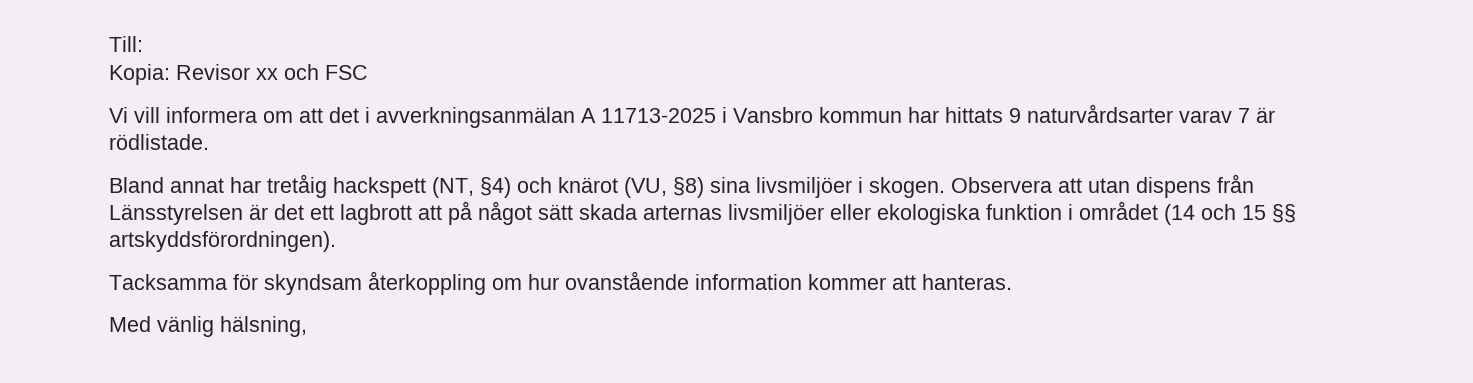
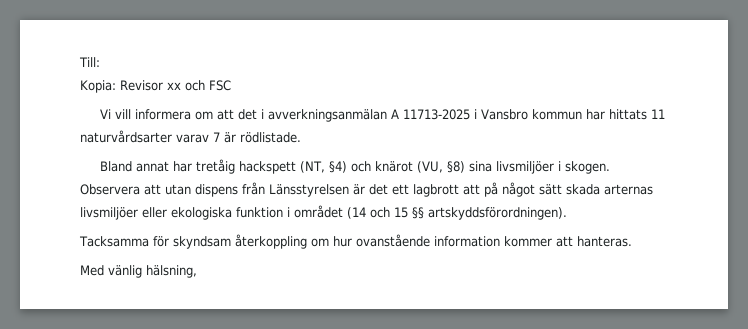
[1009,108,1021,123] 9 -> [650,109,665,119] 11

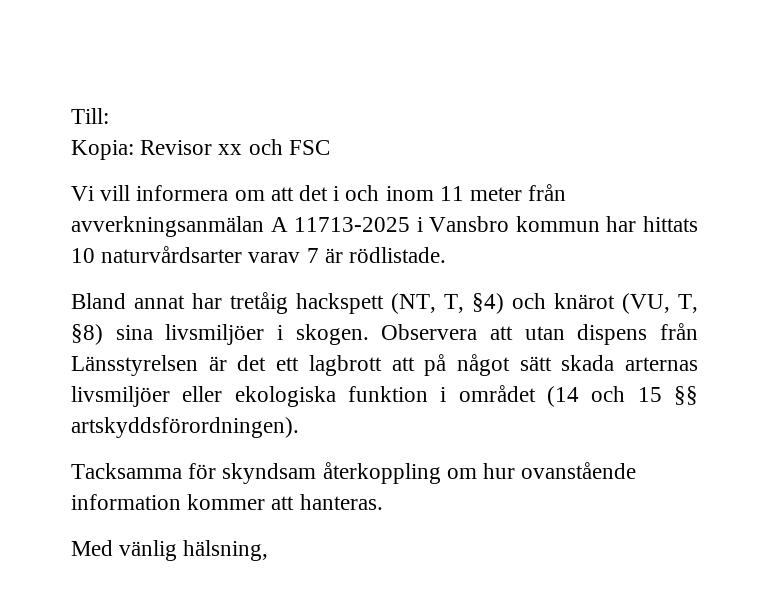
(264, 114) none -> [345,184,567,201] och inom 11 meter från
[650,109,665,119] 11 -> [71,248,95,263] 10
(325, 167) none -> [444,294,464,313] T,
(443, 167) none -> [678,294,698,313] T,

